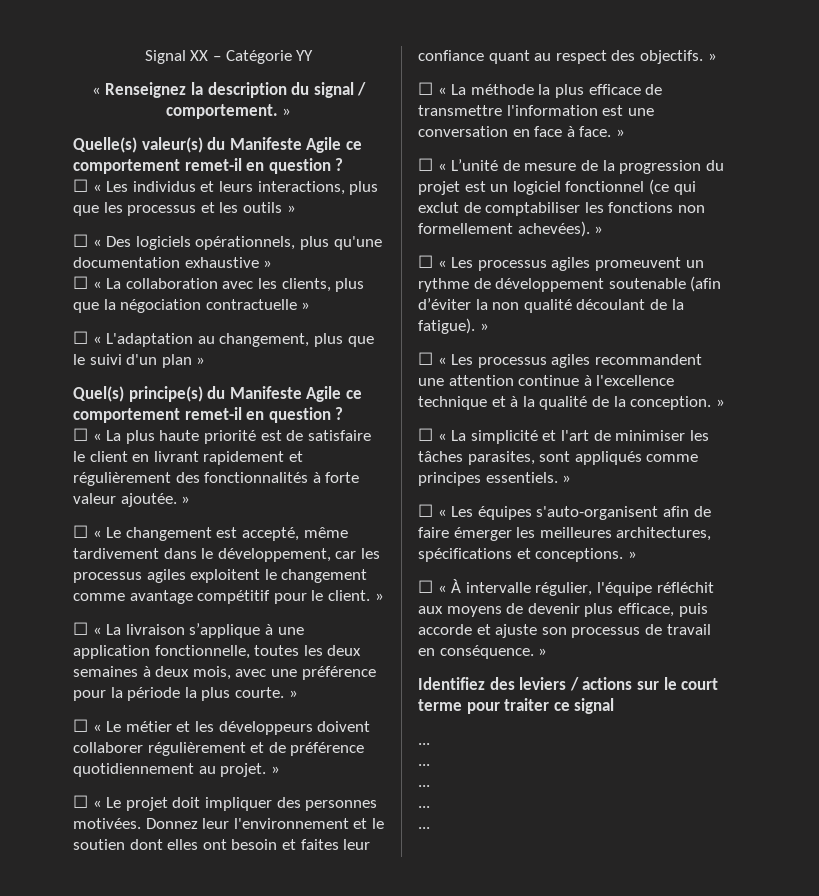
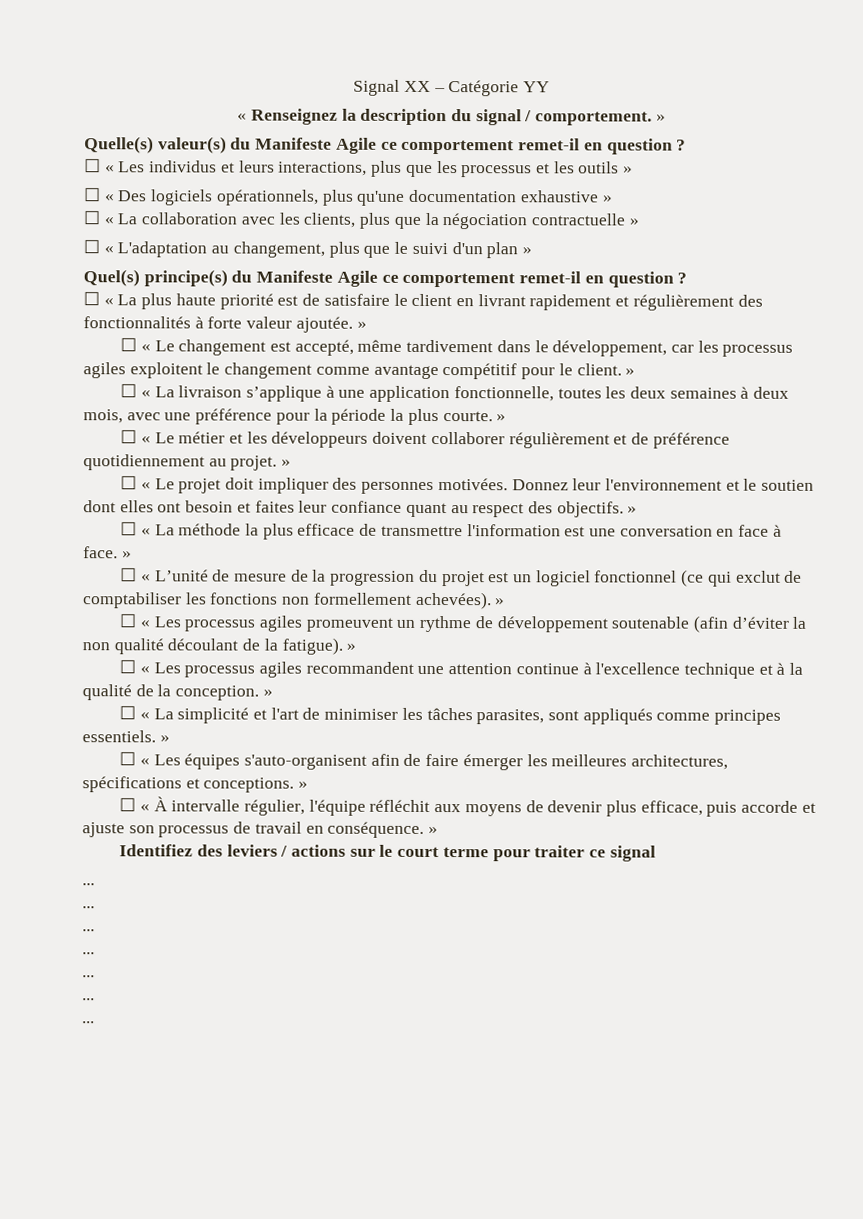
(430, 828) none -> [82,998,95,1001] [81,1021,94,1024] // ... // ...

